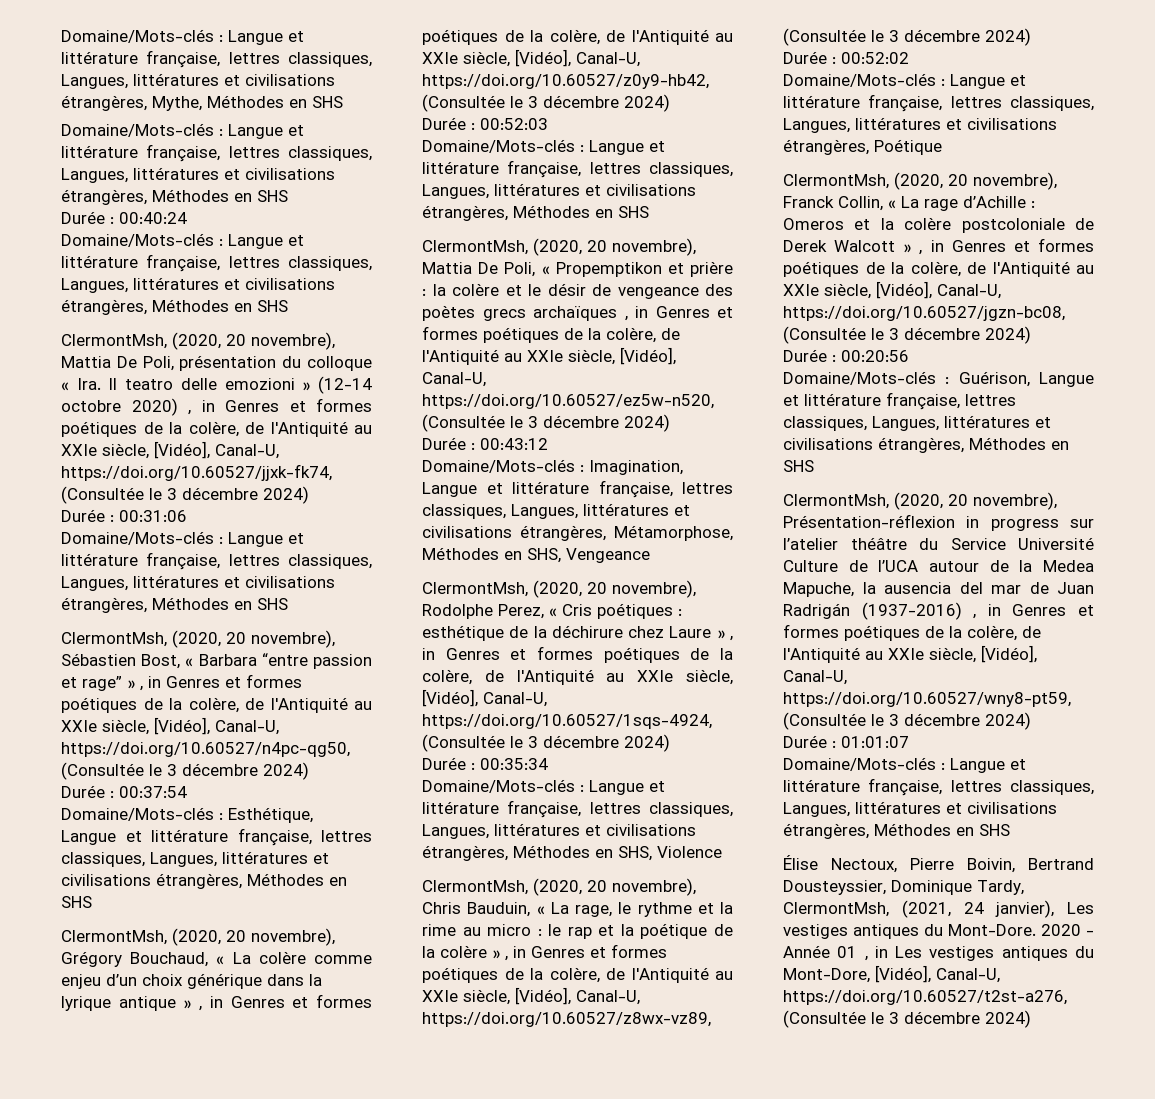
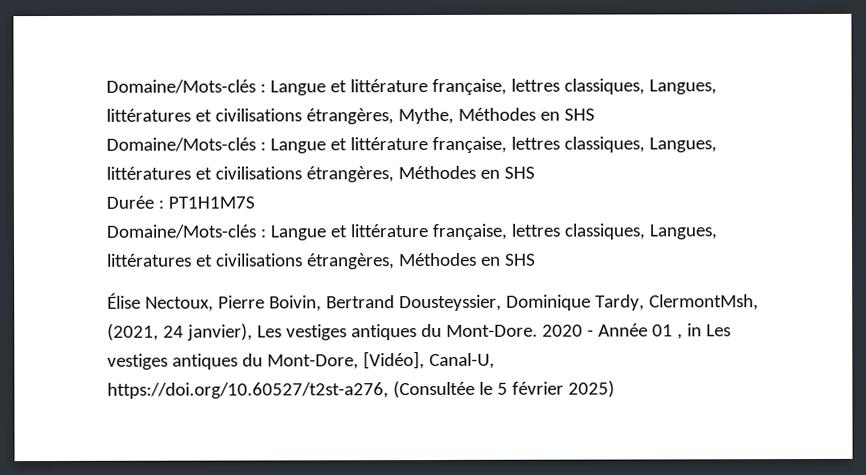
[119,212,187,224] [61,233,304,249] [61,254,372,272] [61,277,335,293] [61,299,288,315] [61,332,335,350] [61,355,372,371] [61,376,372,394] [61,398,372,416] [61,421,372,437] [61,441,279,459] [61,464,332,481] [61,486,309,504] [61,509,187,522] [61,531,304,547] [61,552,372,570] [61,575,335,591] [61,597,288,613] [61,630,335,648] [61,653,372,669] [61,674,302,691] [61,697,372,713] [61,717,279,735] [61,742,350,757] [61,762,309,780] [61,785,187,798] [61,807,313,823] [61,828,372,846] [61,851,329,867] [61,873,347,889] [61,896,92,908] [61,928,335,946] [61,951,372,967] [61,973,322,989] [61,994,373,1011] [422,29,733,45] [422,49,640,67] [422,74,709,89] [422,94,670,112] [422,117,548,130] [422,139,665,155] [422,160,733,178] [422,183,696,199] [422,205,649,221] [422,238,696,256] [422,261,733,277] [422,283,733,299] [422,305,733,321] [422,326,680,343] [422,347,676,365] [422,372,486,387] [422,394,714,409] [422,414,670,432] [422,437,548,450] [422,459,683,475] [422,480,733,498] [422,503,690,519] [422,525,733,541] [422,547,650,563] [422,580,696,598] [422,603,682,619] [422,625,733,641] [422,646,733,663] [422,669,733,685] [422,689,547,707] [422,714,712,729] [422,734,670,752] [422,757,548,770] [422,779,665,795] [422,800,733,818] [422,823,696,839] [422,845,722,861] [422,878,696,896] [422,902,733,917] [422,923,733,939] [422,944,667,961] [422,967,733,983] [422,987,640,1005] [422,1012,711,1027] [783,28,1031,46] [783,51,909,64] [783,73,1026,89] [783,94,1094,112] [783,117,1057,133] [783,139,942,155] [783,172,1057,190] [783,196,1035,211] [783,217,1094,233] [783,238,1094,255] [783,261,1094,277] [783,281,1001,299] [783,306,1065,321] [783,326,1031,344] [783,349,909,362] [783,371,1094,387] [783,392,1016,410] [783,415,1051,431] [783,437,1069,453] [783,460,814,472] [783,492,1057,510] [783,514,1094,531] [783,537,1094,550] [783,560,1094,572] [783,582,1094,597] [783,602,1094,620] [783,624,1041,641] [783,645,1037,663] [783,670,847,685] [783,692,1071,707] [783,712,1031,730] [783,735,909,748] 00:40:24 // Domaine/Mots-clés : Langue et littérature française, lettres classiques, Langues, littératures et civilisations étrangères, Méthodes en SHS // ClermontMsh, (2020, 20 novembre), Mattia De Poli, présentation du colloque « Ira. Il teatro delle emozioni » (12-14 octobre 2020) , in Genres et formes poétiques de la colère, de l'Antiquité au XXIe siècle, [Vidéo], Canal-U, https://doi.org/10.60527/jjxk-fk74, (Consultée le 3 décembre 2024) // Durée : 00:31:06 // Domaine/Mots-clés : Langue et littérature française, lettres classiques, Langues, littératures et civilisations étrangères, Méthodes en SHS // ClermontMsh, (2020, 20 novembre), Sébastien Bost, « Barbara “entre passion et rage” » , in Genres et formes poétiques de la colère, de l'Antiquité au XXIe siècle, [Vidéo], Canal-U, https://doi.org/10.60527/n4pc-qg50, (Consultée le 3 décembre 2024) // Durée : 00:37:54 // Domaine/Mots-clés : Esthétique, Langue et littérature française, lettres classiques, Langues, littératures et civilisations étrangères, Méthodes en SHS // ClermontMsh, (2020, 20 novembre), Grégory Bouchaud, « La colère comme enjeu d’un choix générique dans la lyrique antique » , in Genres et formes poétiques de la colère, de l'Antiquité au XXIe siècle, [Vidéo], Canal-U, https://doi.org/10.60527/z0y9-hb42, (Consultée le 3 décembre 2024) // Durée : 00:52:03 // Domaine/Mots-clés : Langue et littérature française, lettres classiques, Langues, littératures et civilisations étrangères, Méthodes en SHS // ClermontMsh, (2020, 20 novembre), Mattia De Poli, « Propemptikon et prière : la colère et le désir de vengeance des poètes grecs archaïques , in Genres et formes poétiques de la colère, de l'Antiquité au XXIe siècle, [Vidéo], Canal-U, https://doi.org/10.60527/ez5w-n520, (Consultée le 3 décembre 2024) // Durée : 00:43:12 // Domaine/Mots-clés : Imagination, Langue et littérature française, lettres classiques, Langues, littératures et civilisations étrangères, Métamorphose, Méthodes en SHS, Vengeance // ClermontMsh, (2020, 20 novembre), Rodolphe Perez, « Cris poétiques : esthétique de la déchirure chez Laure » , in Genres et formes poétiques de la colère, de l'Antiquité au XXIe siècle, [Vidéo], Canal-U, https://doi.org/10.60527/1sqs-4924, (Consultée le 3 décembre 2024) // Durée : 00:35:34 // Domaine/Mots-clés : Langue et littérature française, lettres classiques, Langues, littératures et civilisations étrangères, Méthodes en SHS, Violence // ClermontMsh, (2020, 20 novembre), Chris Bauduin, « La rage, le rythme et la rime au micro : le rap et la poétique de la colère » , in Genres et formes poétiques de la colère, de l'Antiquité au XXIe siècle, [Vidéo], Canal-U, https://doi.org/10.60527/z8wx-vz89, (Consultée le 3 décembre 2024) // Durée : 00:52:02 // Domaine/Mots-clés : Langue et littérature française, lettres classiques, Langues, littératures et civilisations étrangères, Poétique // ClermontMsh, (2020, 20 novembre), Franck Collin, « La rage d’Achille : Omeros et la colère postcoloniale de Derek Walcott » , in Genres et formes poétiques de la colère, de l'Antiquité au XXIe siècle, [Vidéo], Canal-U, https://doi.org/10.60527/jgzn-bc08, (Consultée le 3 décembre 2024) // Durée : 00:20:56 // Domaine/Mots-clés : Guérison, Langue et littérature française, lettres classiques, Langues, littératures et civilisations étrangères, Méthodes en SHS // ClermontMsh, (2020, 20 novembre), Présentation-réflexion in progress sur l’atelier théâtre du Service Université Culture de l’UCA autour de la Medea Mapuche, la ausencia del mar de Juan Radrigán (1937-2016) , in Genres et formes poétiques de la colère, de l'Antiquité au XXIe siècle, [Vidéo], Canal-U, https://doi.org/10.60527/wny8-pt59, (Consultée le 3 décembre 2024) // Durée : 01:01:07 -> [167,196,255,209] PT1H1M7S
[889,1010,1031,1028] 3 décembre 2024) -> [496,380,615,398] 5 février 2025)

